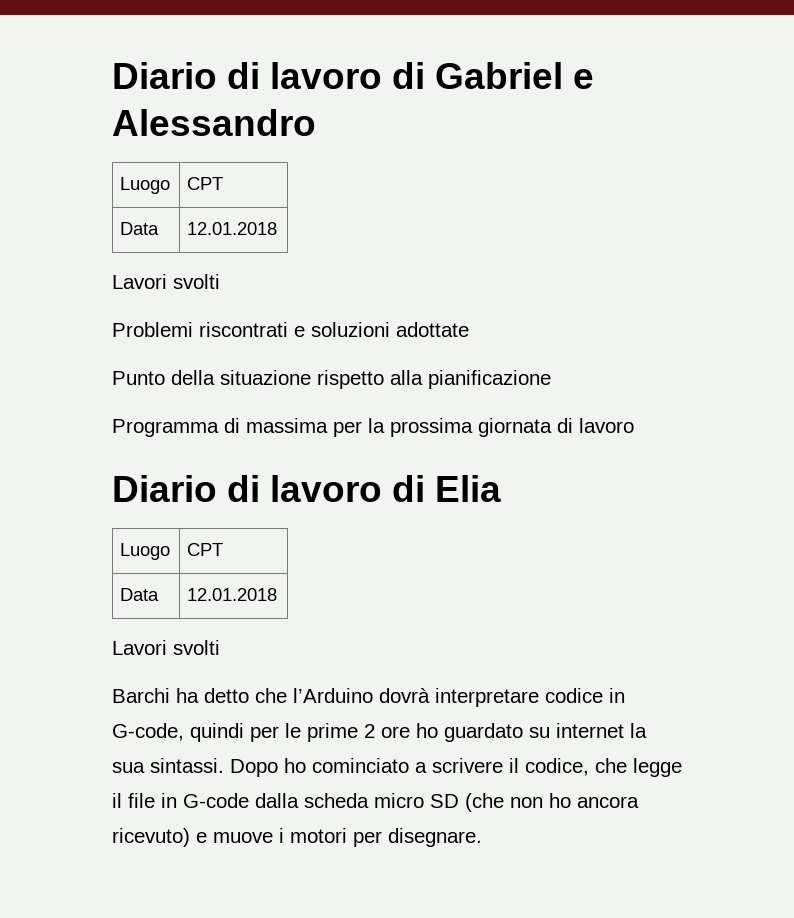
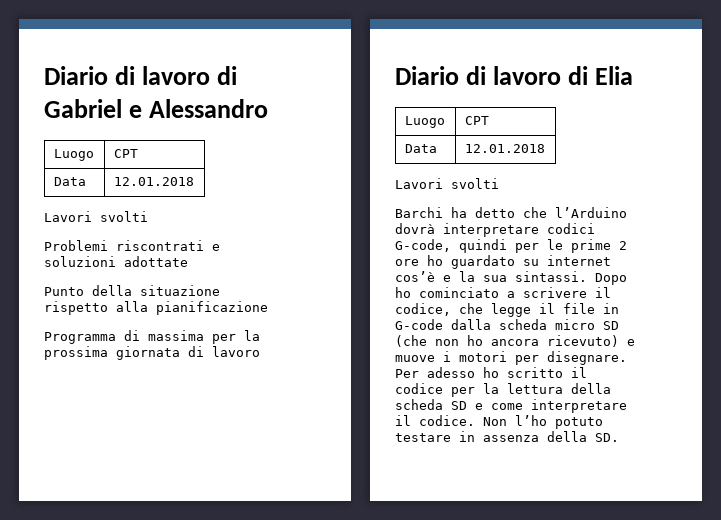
[545,688,625,703] codice in -> [547,223,595,234] codici
(624, 730) none -> [395,271,451,282] cos’è e
(482, 837) none -> [395,367,587,378] [395,383,611,397] [395,399,627,413] [395,415,603,429] [395,431,619,442] Per adesso ho scritto il codice per la lettura della scheda SD e come interpretare il codice. Non l’ho potuto testare in assenza della SD.

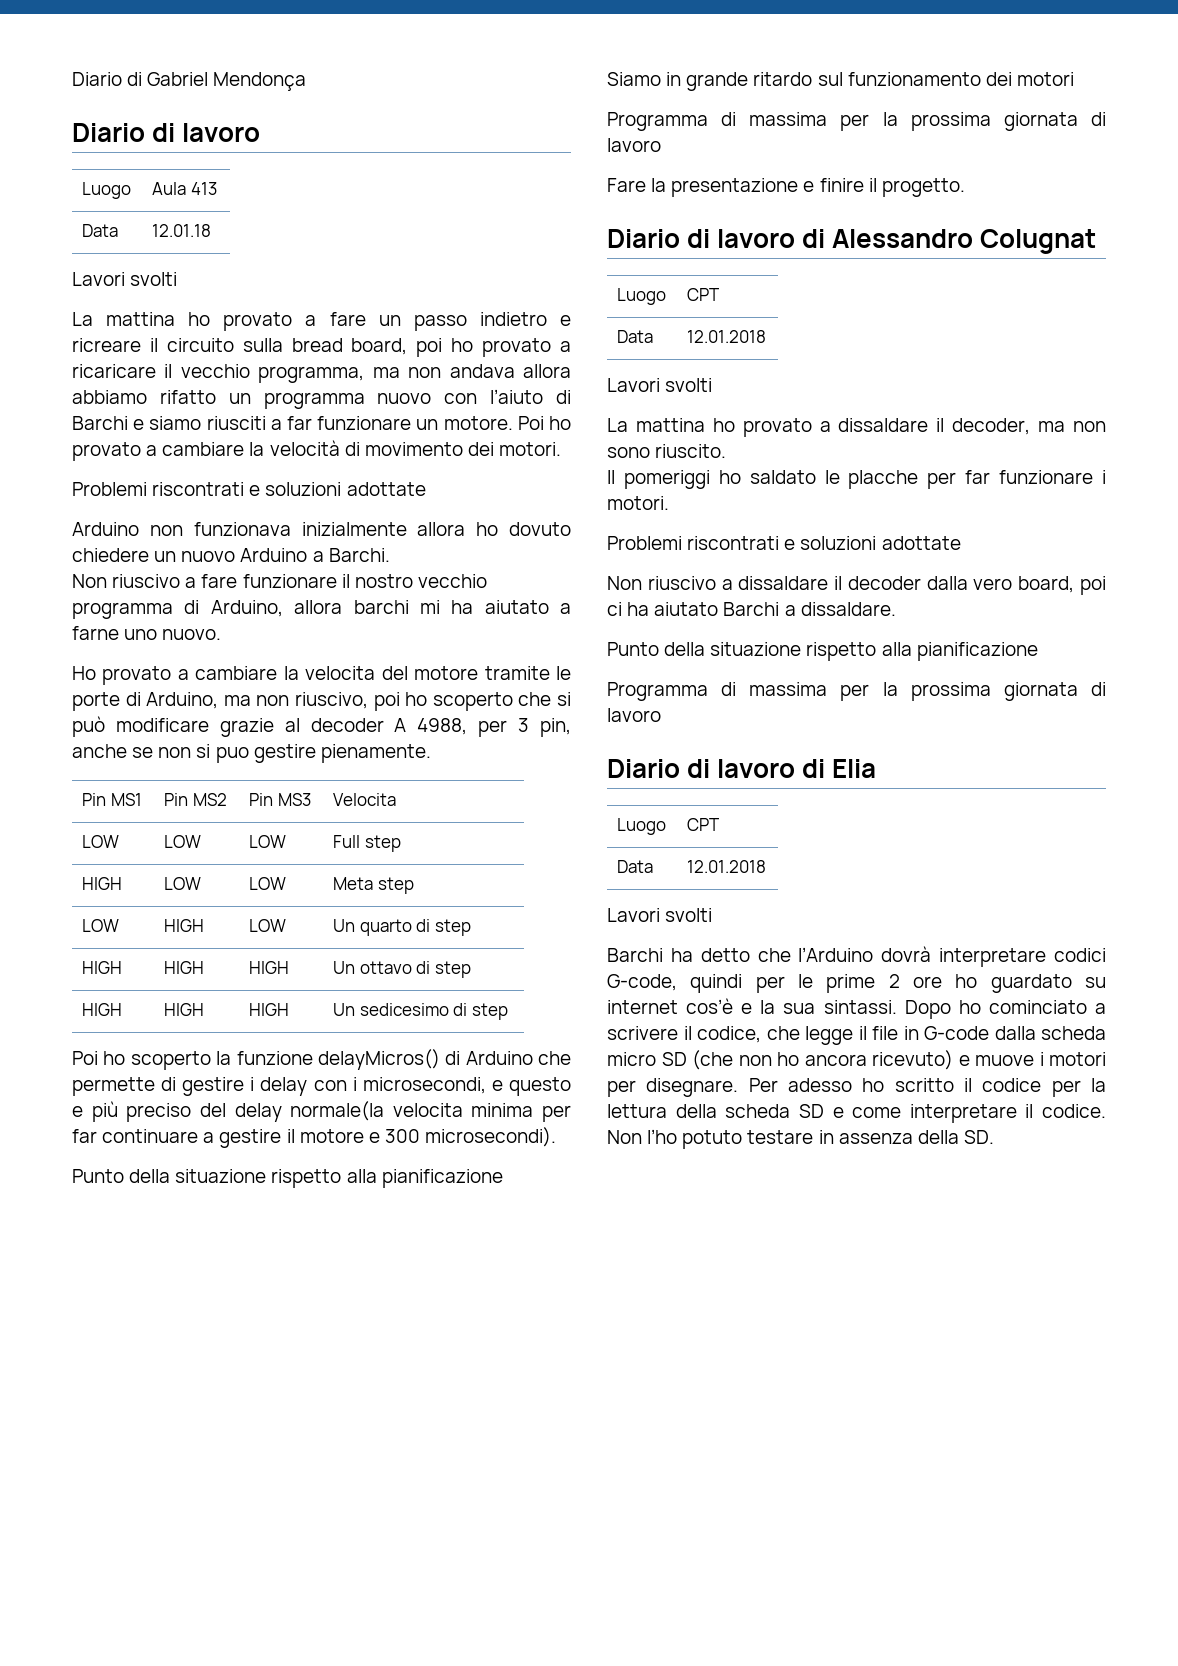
[44,66,237,85] [44,99,142,118] Diario di lavoro di Gabriel e -> [72,72,307,91] [72,123,261,142] [82,182,132,199] [152,182,217,195] [82,224,119,237] [152,224,212,237] [72,272,178,286] [72,312,571,331] [72,338,572,357] [72,364,572,383] [72,389,571,409] [72,416,571,430] [72,440,562,461] [72,482,426,496] [72,522,571,536] [72,548,390,562] [72,574,487,588] [72,600,571,619] [72,626,222,640] [72,666,572,685] [72,692,572,711] [72,716,572,737] [72,744,431,763] [82,793,142,806] [164,793,227,806] [249,793,311,806] [333,793,397,806] [82,835,120,848] [164,835,202,848] [249,835,287,848] [333,835,401,852] [82,877,123,890] [164,877,202,890] [249,877,287,890] [333,877,414,894] [82,919,120,932] [164,919,205,932] [249,919,287,932] [333,919,471,936] [82,961,123,974] [164,961,205,974] [249,961,290,974] [333,961,471,978] [82,1003,123,1016] [164,1003,205,1016] [249,1003,290,1016] [333,1003,508,1020] [72,1049,571,1070] [72,1077,571,1096] [72,1101,571,1122] [72,1127,557,1148] [72,1169,503,1188] [607,72,1074,91] [607,112,1106,131] [607,138,661,152] [607,178,965,197] [607,229,826,248] Diario di Gabriel Mendonça // Diario di lavoro // Luogo | Aula 413 // Data | 12.01.18 // Lavori svolti // La mattina ho provato a fare un passo indietro e ricreare il circuito sulla bread board, poi ho provato a ricaricare il vecchio programma, ma non andava allora abbiamo rifatto un programma nuovo con l’aiuto di Barchi e siamo riusciti a far funzionare un motore. Poi ho provato a cambiare la velocità di movimento dei motori. // Problemi riscontrati e soluzioni adottate // Arduino non funzionava inizialmente allora ho dovuto chiedere un nuovo Arduino a Barchi. // Non riuscivo a fare funzionare il nostro vecchio programma di Arduino, allora barchi mi ha aiutato a farne uno nuovo. // Ho provato a cambiare la velocita del motore tramite le porte di Arduino, ma non riuscivo, poi ho scoperto che si può modificare grazie al decoder A 4988, per 3 pin, anche se non si puo gestire pienamente. // Pin MS1 | Pin MS2 | Pin MS3 | Velocita // LOW | LOW | LOW | Full step // HIGH | LOW | LOW | Meta step // LOW | HIGH | LOW | Un quarto di step // HIGH | HIGH | HIGH | Un ottavo di step // HIGH | HIGH | HIGH | Un sedicesimo di step // Poi ho scoperto la funzione delayMicros() di Arduino che permette di gestire i delay con i microsecondi, e questo e più preciso del delay normale(la velocita minima per far continuare a gestire il motore e 300 microsecondi). // Punto della situazione rispetto alla pianificazione // Siamo in grande ritardo sul funzionamento dei motori // Programma di massima per la prossima giornata di lavoro // Fare la presentazione e finire il progetto. // Diario di lavoro di
[53,149,94,161] [113,149,138,158] [53,177,86,186] [113,177,194,186] [44,211,148,222] [44,240,220,251] [44,256,188,267] // Luogo | CPT // Data | 12.01.2018 // Lavori svolti // Problemi riscontrati e soluzioni adottate -> [980,229,1097,254] [617,288,667,305] [687,288,720,301] [617,330,654,343] [687,330,767,343] [607,378,713,392] [607,418,1106,437] [607,444,727,458] [607,470,1106,489] [607,496,669,510] [607,536,961,550] [607,576,1106,595] [607,602,896,616] Colugnat // Luogo | CPT // Data | 12.01.2018 // Lavori svolti // La mattina ho provato a dissaldare il decoder, ma non sono riuscito. // Il pomeriggi ho saldato le placche per far funzionare i motori. // Problemi riscontrati e soluzioni adottate // Non riuscivo a dissaldare il decoder dalla vero board, poi ci ha aiutato Barchi a dissaldare.

